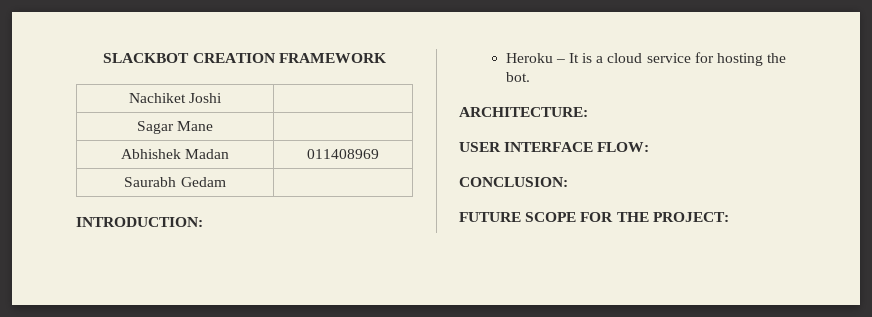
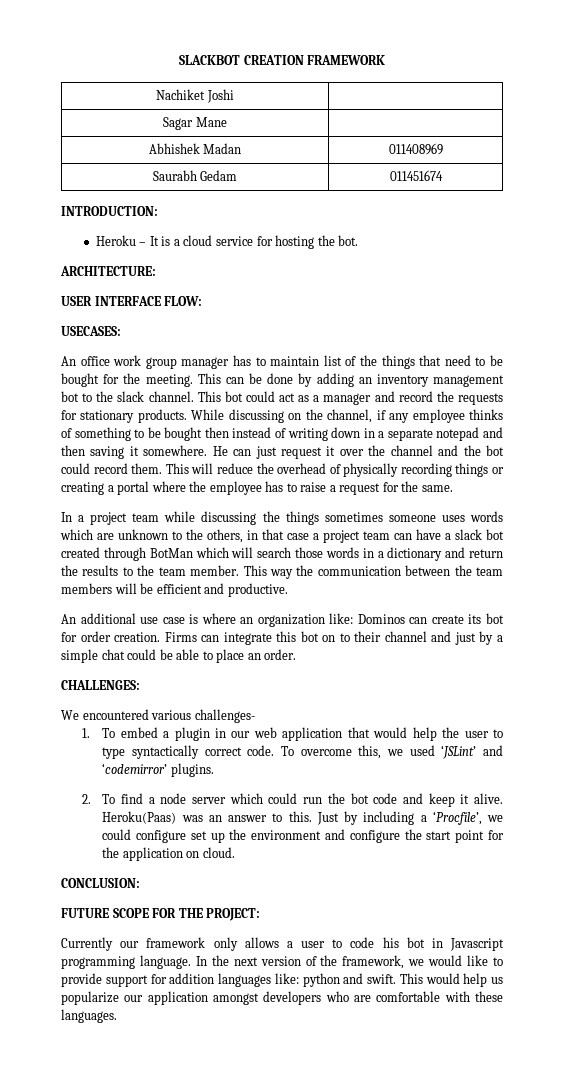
(226, 182) none -> [389,170,443,181] 011451674
(650, 147) none -> [61,326,121,336] [61,355,504,369] [61,373,504,387] [61,391,503,405] [61,409,503,423] [61,427,503,441] [61,445,505,459] [61,463,504,477] [61,481,453,495] [61,511,503,525] [60,529,504,543] [61,547,503,561] [61,565,504,579] [61,583,288,597] [61,613,505,627] [61,631,504,645] [61,649,297,663] [61,680,140,690] [61,709,255,723] [81,727,503,741] [102,745,504,759] [102,763,214,777] [81,793,503,807] [102,811,504,825] [102,829,505,843] [102,847,235,861] // USECASES: // An office work group manager has to maintain list of the things that need to be bought for the meeting. This can be done by adding an inventory management bot to the slack channel. This bot could act as a manager and record the requests for stationary products. While discussing on the channel, if any employee thinks of something to be bought then instead of writing down in a separate notepad and then saving it somewhere. He can just request it over the channel and the bot could record them. This will reduce the overhead of physically recording things or creating a portal where the employee has to raise a request for the same. // In a project team while discussing the things sometimes someone uses words which are unknown to the others, in that case a project team can have a slack bot created through BotMan which will search those words in a dictionary and return the results to the team member. This way the communication between the team members will be efficient and productive. // An additional use case is where an organization like: Dominos can create its bot for order creation. Firms can integrate this bot on to their channel and just by a simple chat could be able to place an order. // CHALLENGES: // We encountered various challenges- // 1. To embed a plugin in our web application that would help the user to type syntactically correct code. To overcome this, we used ‘JSLint’ and ‘codemirror’ plugins. // 2. To find a node server which could run the bot code and keep it alive. Heroku(Paas) was an answer to this. Just by including a ‘Procfile’, we could configure set up the environment and configure the start point for the application on cloud.
(729, 217) none -> [61,937,505,951] [61,955,504,969] [61,973,503,987] [61,991,503,1005] [61,1009,117,1023] // Currently our framework only allows a user to code his bot in Javascript programming language. In the next version of the framework, we would like to provide support for addition languages like: python and swift. This would help us popularize our application amongst developers who are comfortable with these languages.

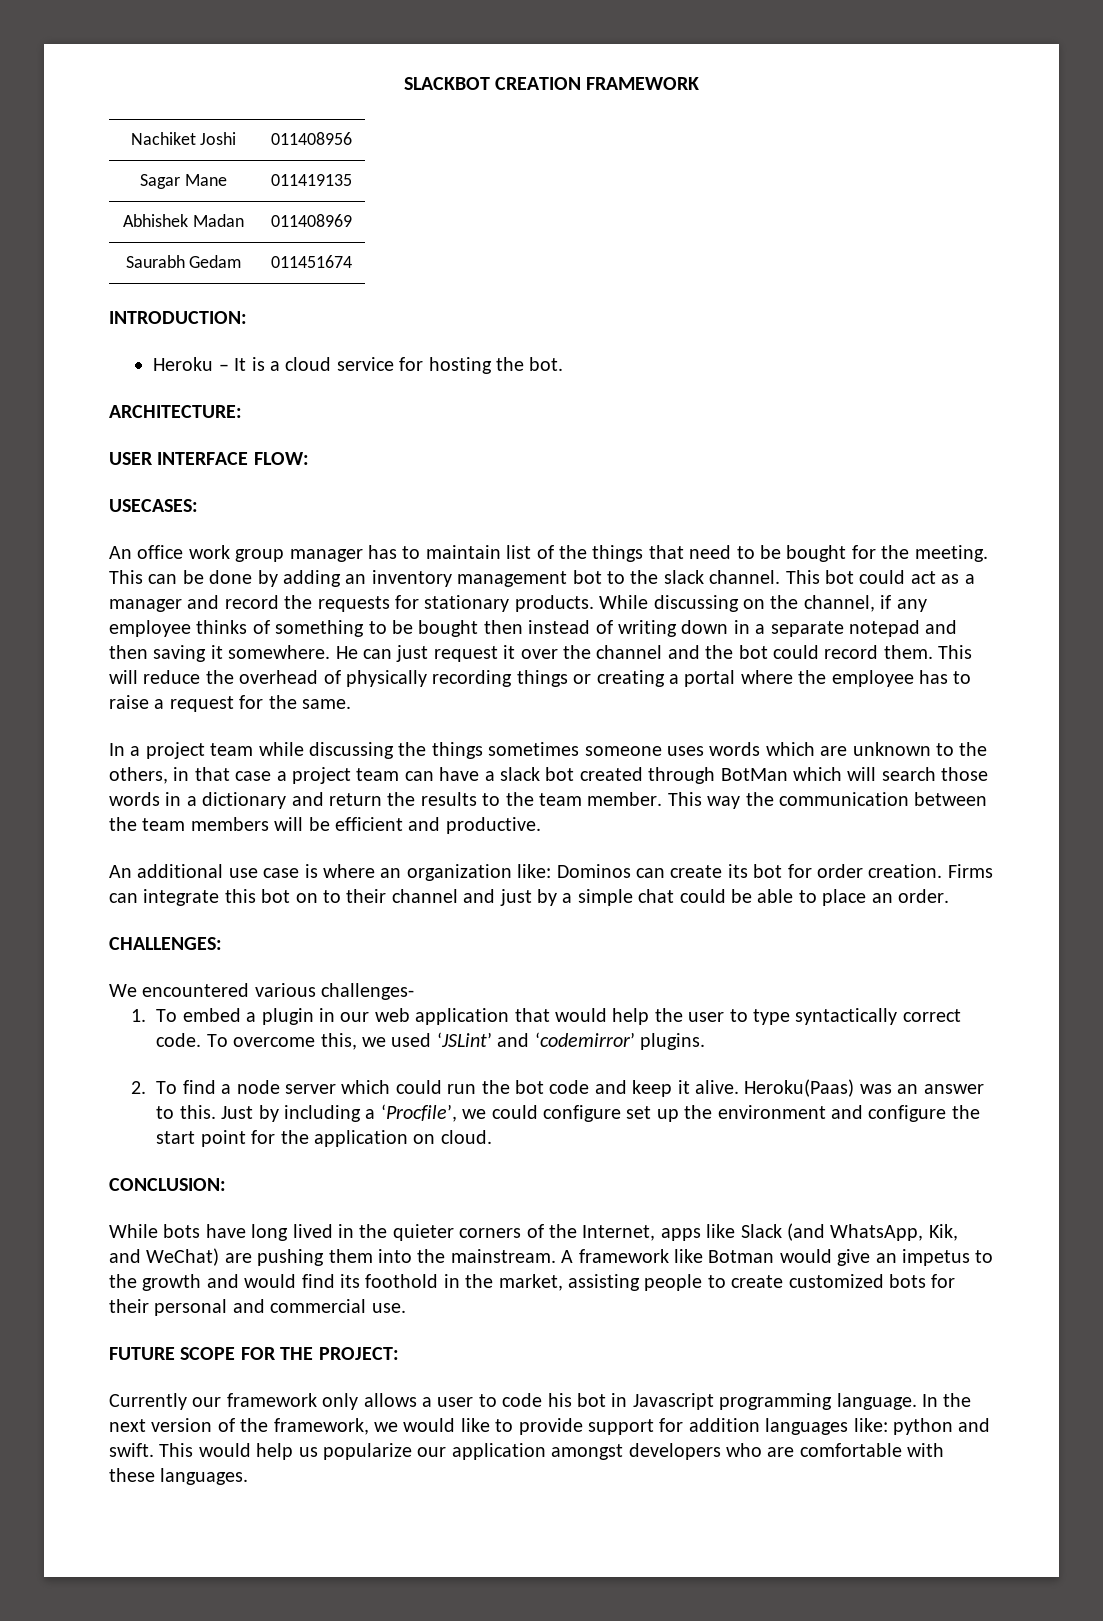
(234, 96) none -> [270,132,352,145] 011408956
(227, 122) none -> [270,174,352,186] 011419135
(140, 883) none -> [109,1223,958,1241] [109,1248,994,1266] [109,1274,956,1291] [109,1299,406,1316] // While bots have long lived in the quieter corners of the Internet, apps like Slack (and WhatsApp, Kik, and WeChat) are pushing them into the mainstream. A framework like Botman would give an impetus to the growth and would find its foothold in the market, assisting people to create customized bots for their personal and commercial use.

